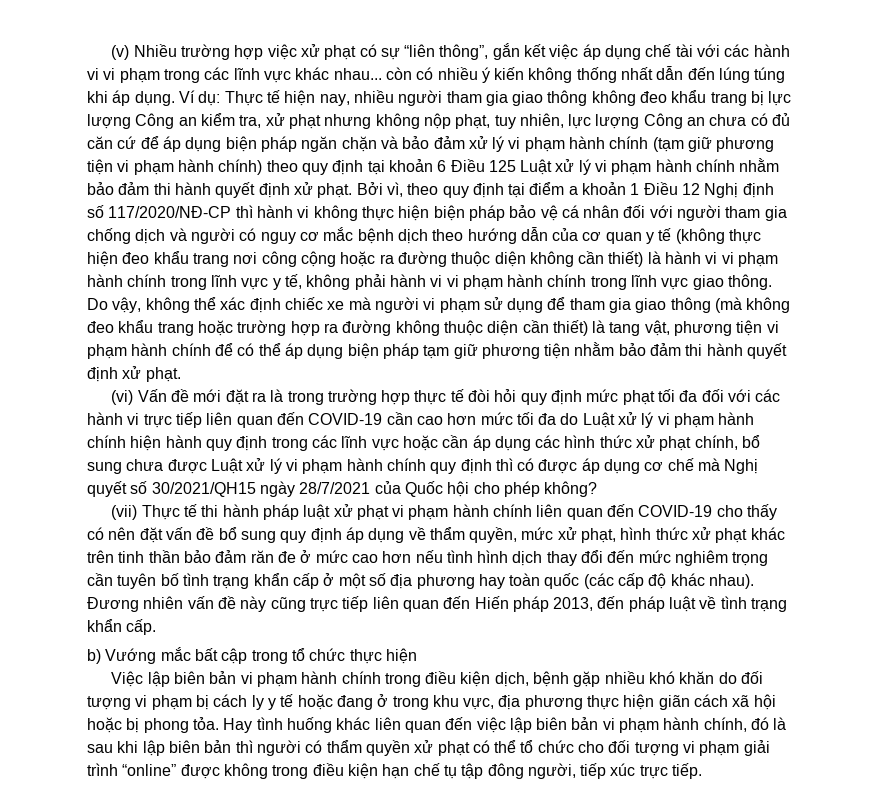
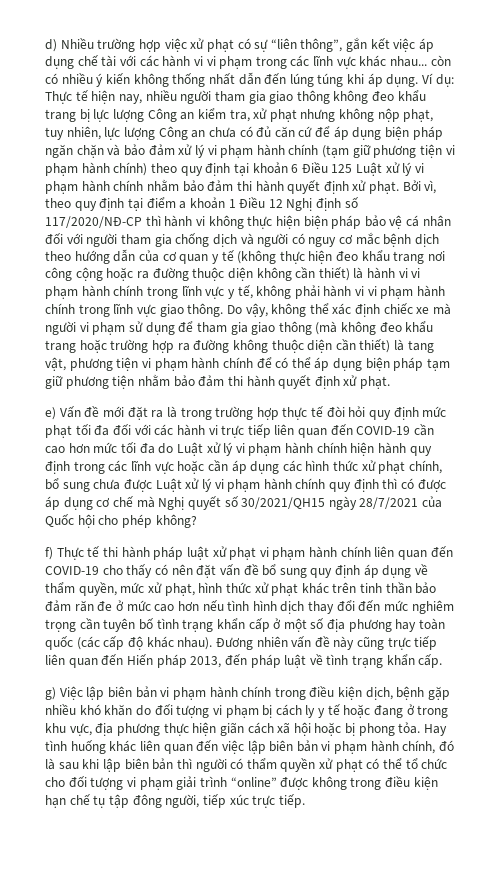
[111,45,130,60] (v) -> [45,39,57,52] d)
[111,390,134,405] (vi) -> [45,407,56,420] e)
[111,505,138,520] (vii) -> [45,547,53,560] f)
[87,647,417,664] b) Vướng mắc bất cập trong tổ chức thực hiện // -> [45,687,56,700] g)

